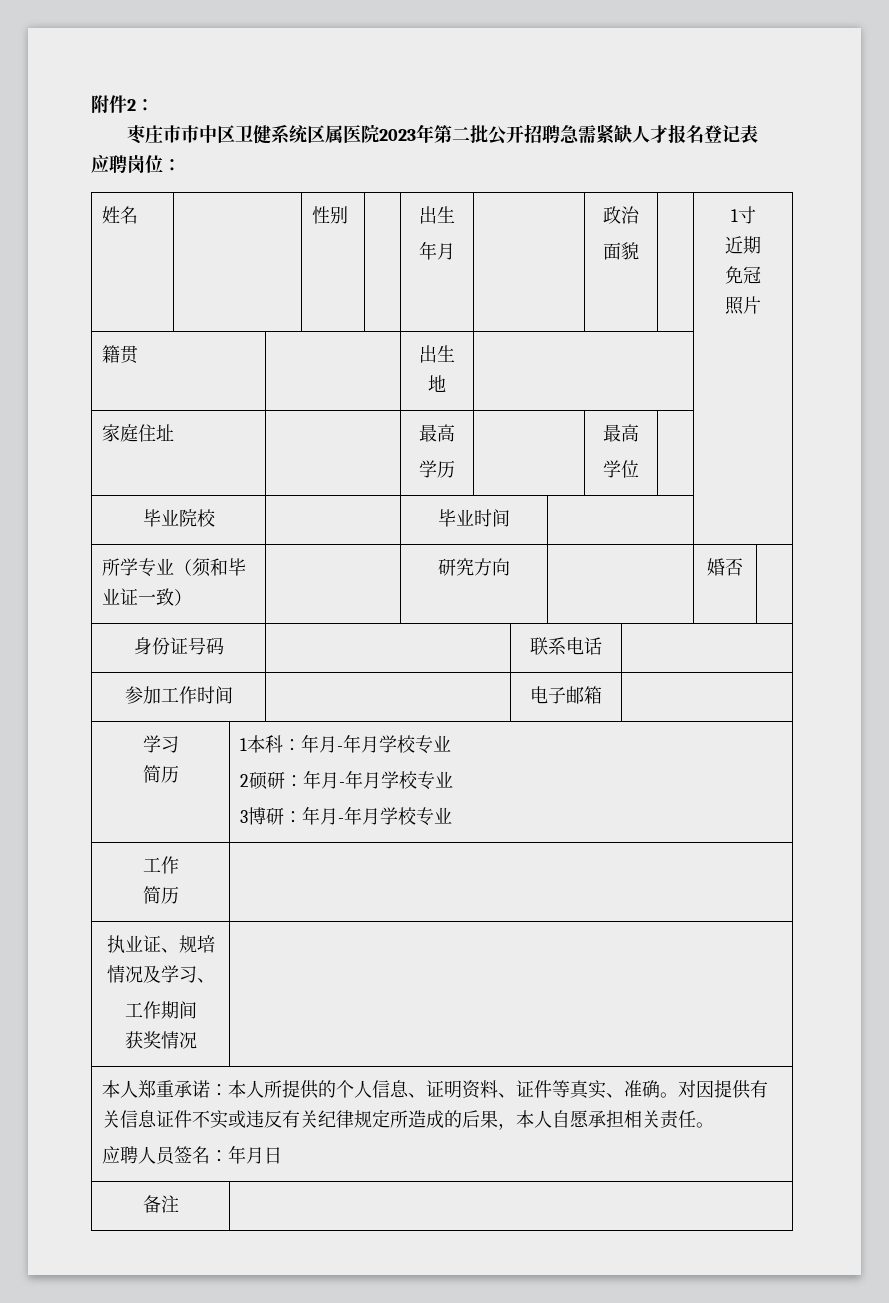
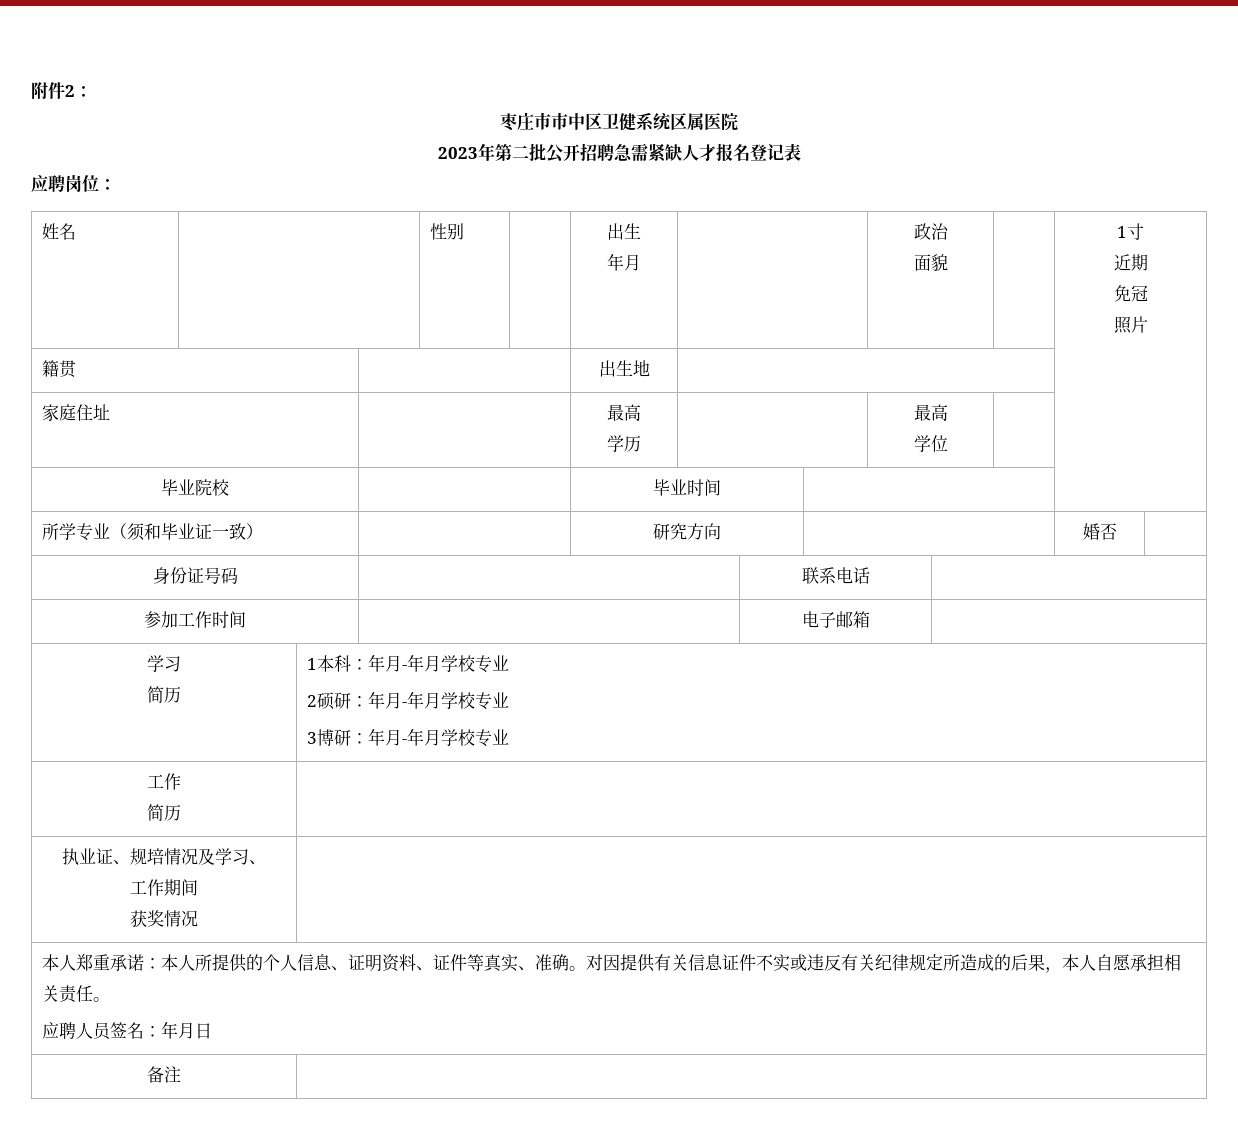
(379, 133) none -> (738, 122) //

